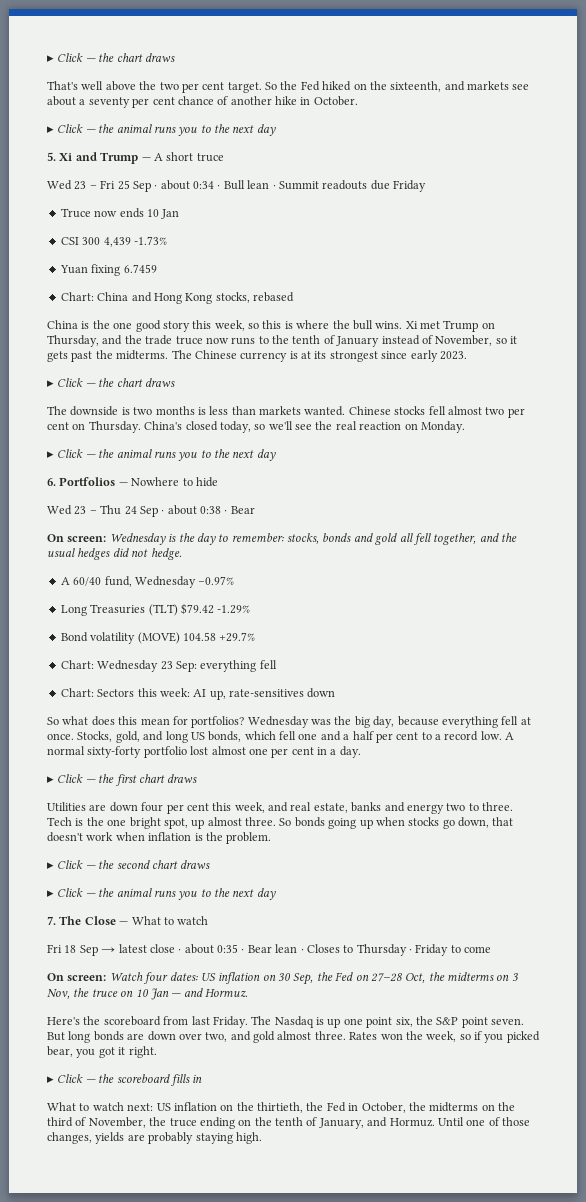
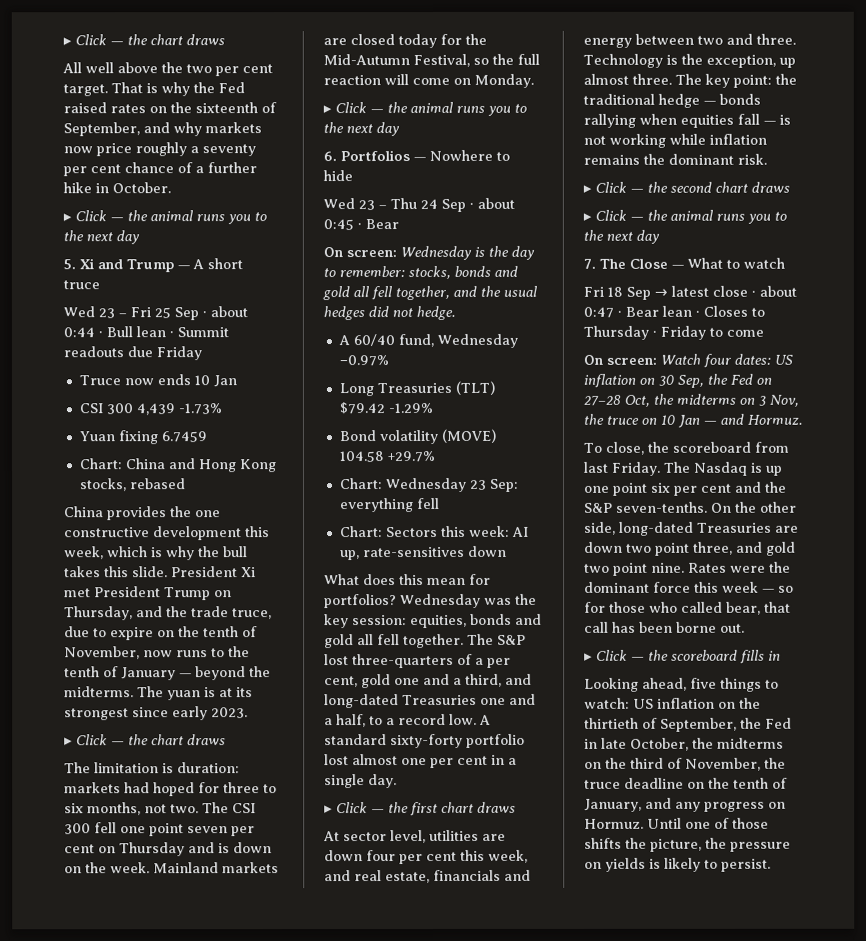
[47,53,175,62] [47,81,78,90] ▸ Click — the chart draws // That's -> [63,34,225,46] [62,62,82,74] ▸ Click — the chart draws // All
[265,81,530,92] [47,96,76,106] So the Fed hiked on the sixteenth, and markets see about -> [111,82,245,97] [63,102,277,114] [63,122,262,137] [63,142,187,157] That is why the Fed raised rates on the sixteenth of September, and why markets now price roughly
[230,96,272,105] another -> [195,162,257,174] a further
[193,181,214,189] 0:34 -> [63,327,95,338] 0:44
[81,320,403,332] is the one good story this week, so this is where the bull wins. -> [107,506,221,521] [64,526,270,541] [64,546,248,561] [64,566,238,578] provides the one constructive development this week, which is why the bull takes this slide. President
(440, 325) none -> [94,586,161,598] President
[175,336,203,345] truce -> [232,608,272,620] [64,626,258,641] [64,646,140,660] truce, due to expire on the tenth of November,
[381,335,517,346] [47,351,93,362] instead of November, so it gets past -> [179,666,246,681] — beyond
[194,350,288,362] Chinese currency -> [167,690,201,701] yuan
[70,406,525,418] [47,421,402,433] downside is two months is less than markets wanted. Chinese stocks fell almost two per cent on Thursday. China's closed today, so we'll see the real reaction -> [94,762,240,774] [64,782,277,797] [64,802,256,816] [64,822,255,837] [64,842,272,857] [64,862,279,874] [323,33,487,49] [323,53,540,68] [323,74,450,86] limitation is duration: markets had hoped for three to six months, not two. The CSI 300 fell one point seven per cent on Thursday and is down on the week. Mainland markets are closed today for the Mid-Autumn Festival, so the full reaction will come
[200,506,221,514] 0:38 -> [323,219,354,231] 0:45
[47,716,89,725] So what -> [324,574,360,586] What
[354,716,531,728] [47,731,419,743] big day, because everything fell at once. Stocks, gold, and long US bonds, which fell one and a half per cent -> [324,613,542,629] [324,633,526,649] [324,653,511,669] [324,673,532,689] [324,693,536,709] [324,714,366,728] key session: equities, bonds and gold all fell together. The S&P lost three-quarters of a per cent, gold one and a third, and long-dated Treasuries one and a half,
[47,746,85,755] normal -> [324,734,387,746] standard
(337, 752) none -> [324,774,365,789] single
[47,802,86,811] Utilities -> [323,829,479,844] At sector level, utilities
[351,802,382,812] banks -> [433,869,501,881] financials
[446,802,513,811] [47,817,514,829] [47,832,272,844] two to three. Tech is the one bright spot, up almost three. So bonds going up when stocks go down, that doesn't work when inflation is the problem. -> [635,33,796,45] [583,53,796,68] [583,73,797,88] [583,93,761,108] [583,113,791,128] [583,133,767,148] [583,153,767,165] between two and three. Technology is the exception, up almost three. The key point: the traditional hedge — bonds rallying when equities fall — is not working while inflation remains the dominant risk.
[217,944,238,953] 0:35 -> [583,306,614,318] 0:47
[47,1017,80,1025] Here's -> [583,441,644,455] To close,
[395,1016,524,1028] [47,1031,540,1043] [47,1046,157,1058] six, the S&P point seven. But long bonds are down over two, and gold almost three. Rates won the week, so if you picked bear, you got it right. -> [651,481,787,496] [584,501,797,513] [584,521,799,536] [584,541,796,556] [584,561,791,576] [584,581,794,593] [584,601,791,615] [584,621,745,633] six per cent and the S&P seven-tenths. On the other side, long-dated Treasuries are down two point three, and gold two point nine. Rates were the dominant force this week — so for those who called bear, that call has been borne out.
[47,1102,154,1111] What to watch next: -> [584,677,779,692] [584,697,630,709] Looking ahead, five things to watch:
[257,1102,303,1113] thirtieth, -> [584,717,737,732] thirtieth of September,
(359, 1107) none -> [601,737,627,749] late
[199,1117,235,1129] ending -> [624,777,684,789] deadline
(388, 1122) none -> [675,801,786,812] any progress on
[47,1132,262,1144] changes, yields are probably staying high. -> [584,837,791,852] [584,857,771,872] shifts the picture, the pressure on yields is likely to persist.

